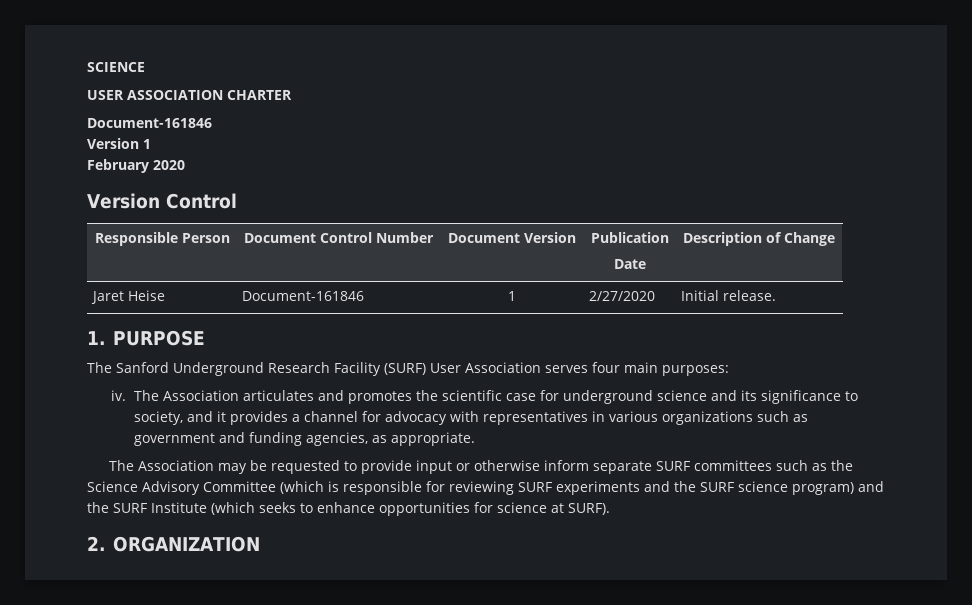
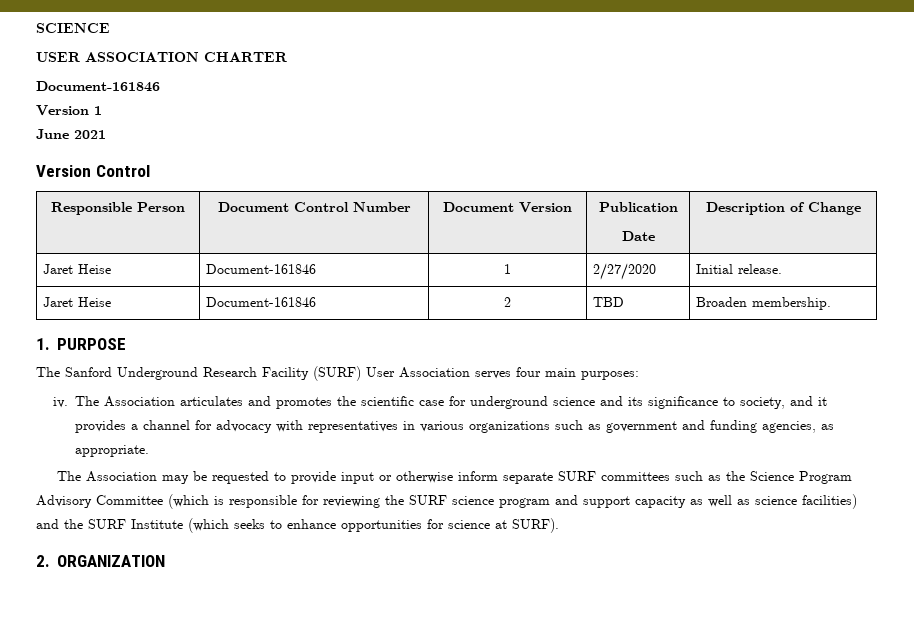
[87,159,185,173] February 2020 -> [36,129,106,139] June 2021
(777, 295) none -> [42,297,111,307] [205,297,316,307] [504,297,511,307] [592,297,624,307] [695,297,831,310] // Jaret Heise | Document-161846 | 2 | TBD | Broaden membership.
(138, 486) none -> [798,471,852,484] Program
[518,481,854,495] SURF experiments and the SURF science program) -> [385,494,857,509] the SURF science program and support capacity as well as science facilities)

